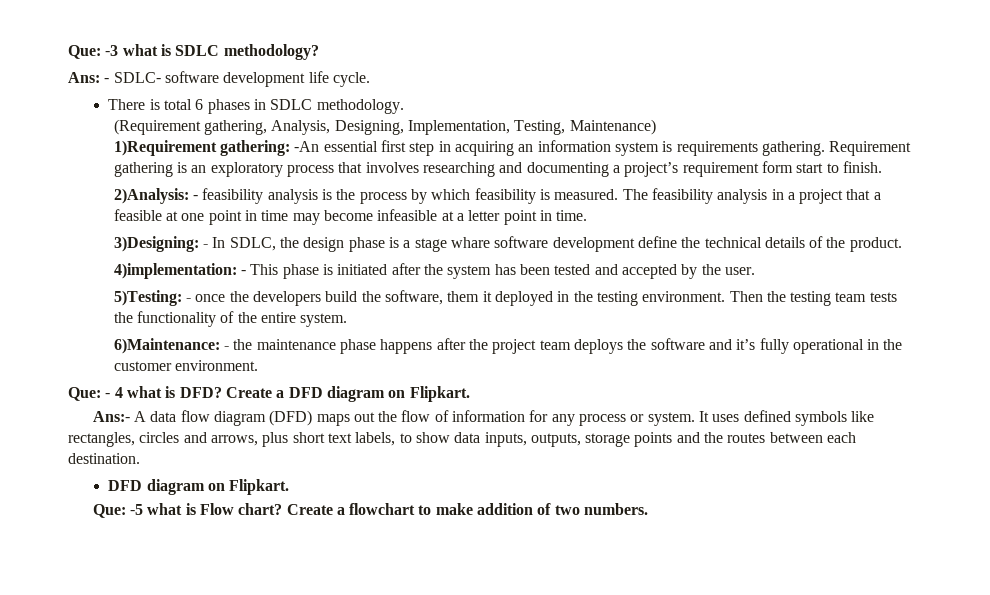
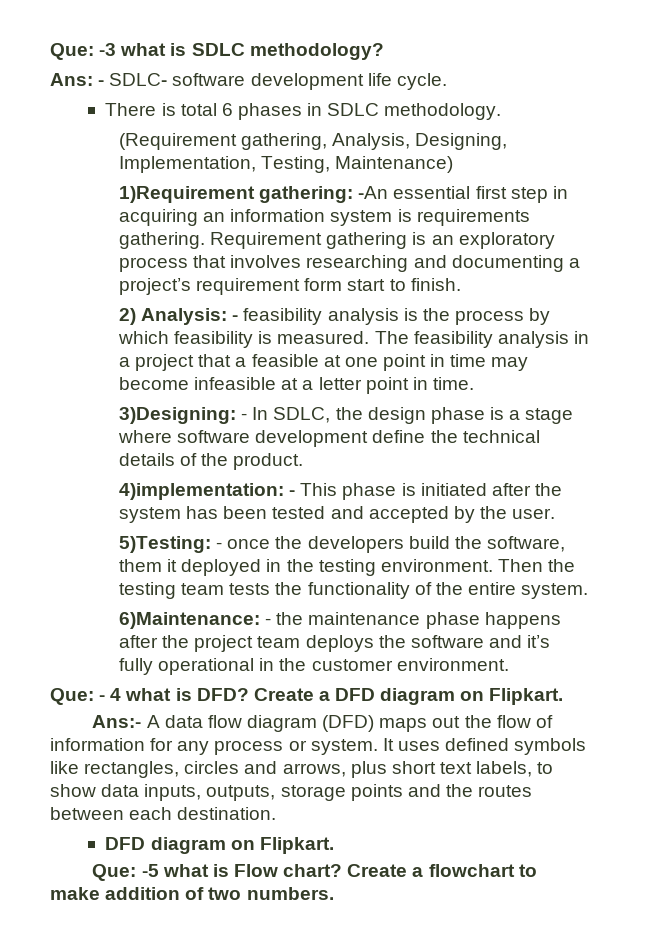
[113,188,189,204] 2)Analysis: -> [119,308,228,325] 2) Analysis:
[450,237,490,248] whare -> [118,430,173,443] where

